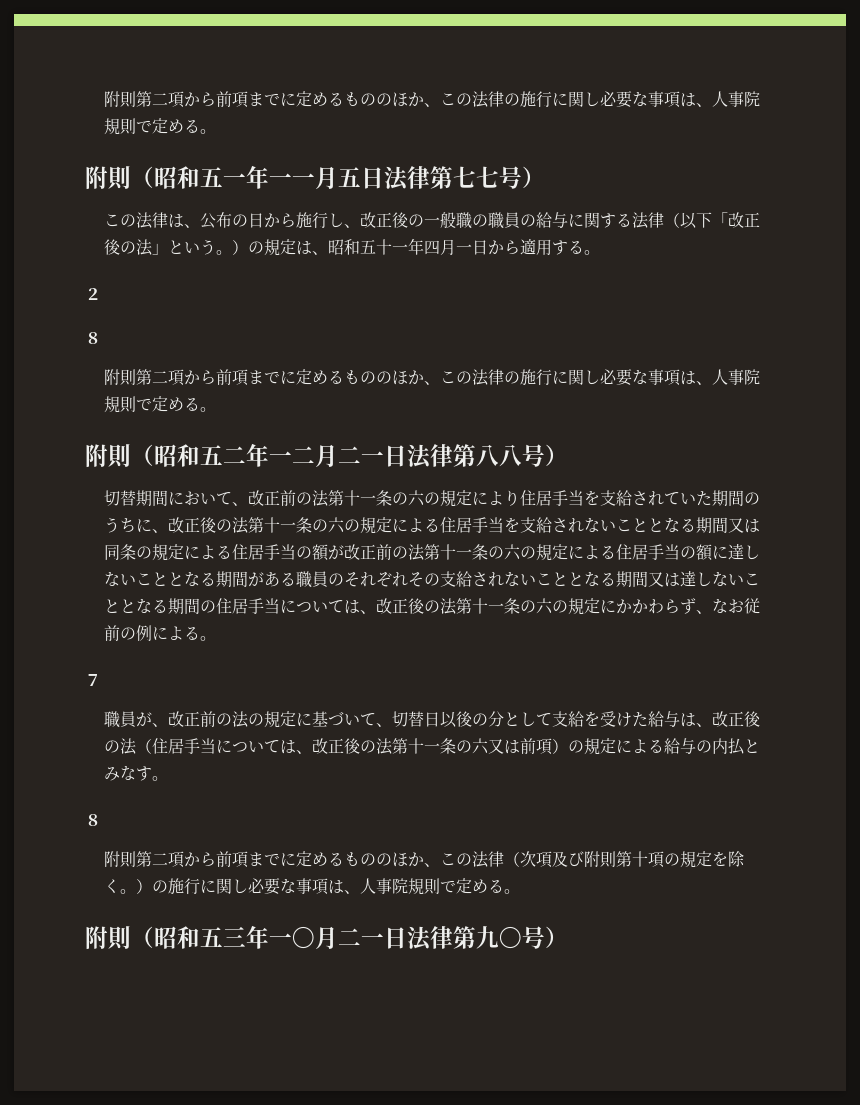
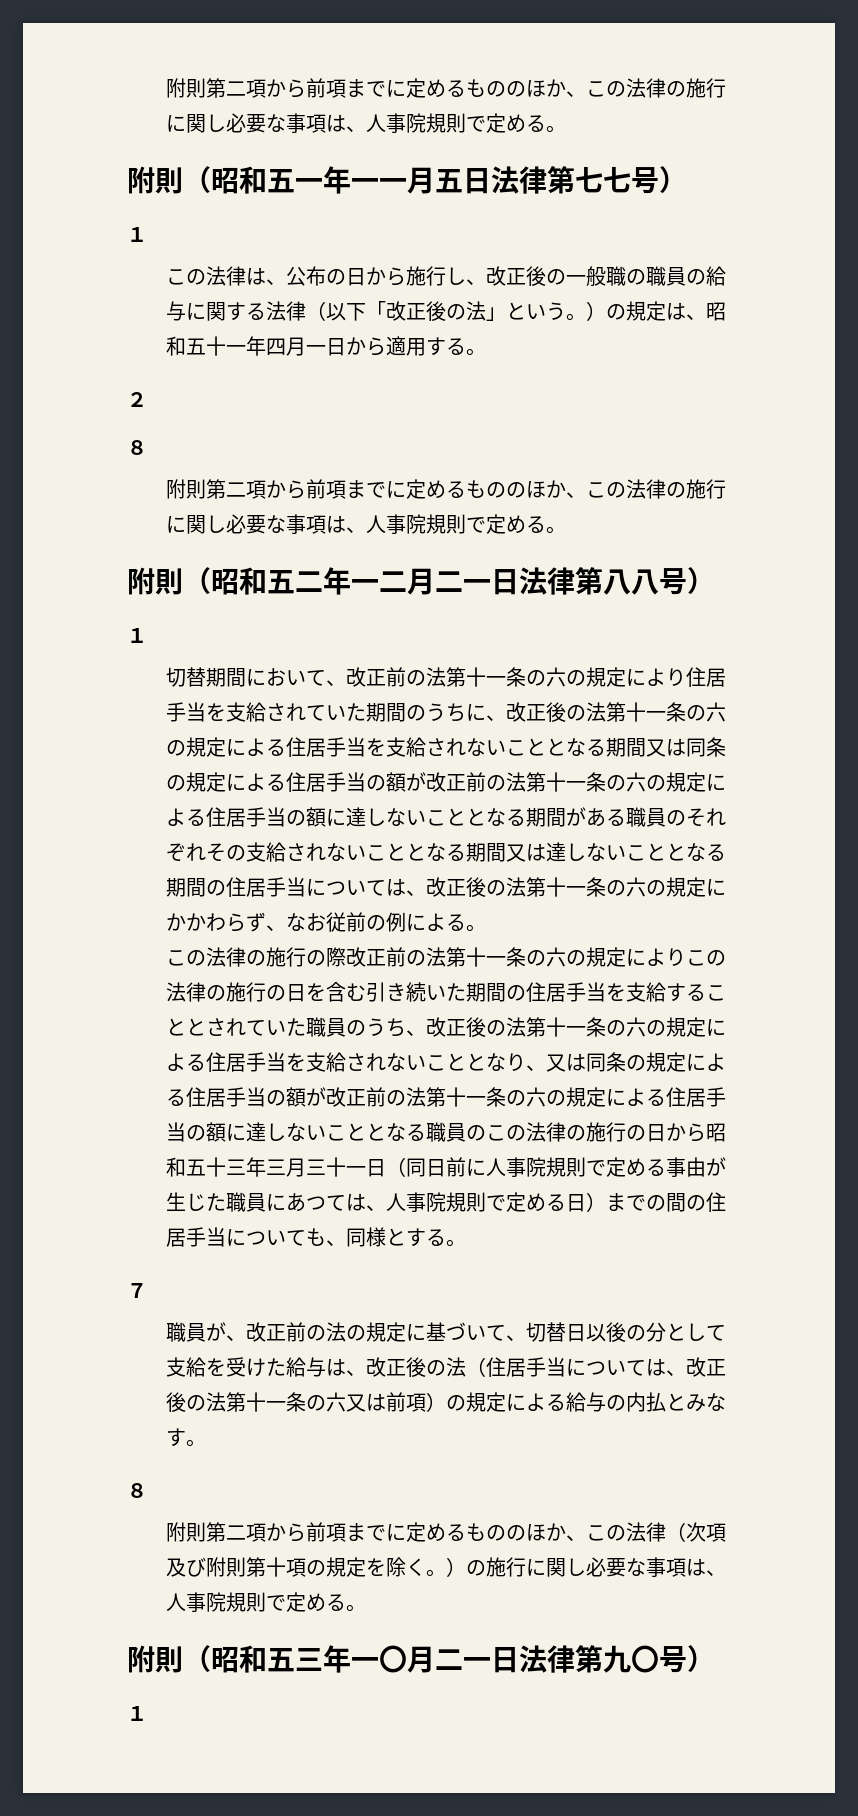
(545, 177) none -> [127,227,147,242] // １
(568, 455) none -> [127,628,147,643] // １
(217, 638) none -> [165,947,726,967] [165,982,726,1002] [165,1017,726,1037] [165,1052,726,1072] [165,1087,726,1107] [165,1122,726,1142] [165,1157,726,1177] [165,1192,726,1212] [165,1227,466,1247] // この法律の施行の際改正前の法第十一条の六の規定によりこの法律の施行の日を含む引き続いた期間の住居手当を支給することとされていた職員のうち、改正後の法第十一条の六の規定による住居手当を支給されないこととなり、又は同条の規定による住居手当の額が改正前の法第十一条の六の規定による住居手当の額に達しないこととなる職員のこの法律の施行の日から昭和五十三年三月三十一日（同日前に人事院規則で定める事由が生じた職員にあつては、人事院規則で定める日）までの間の住居手当についても、同様とする。
(568, 937) none -> [127,1706,147,1721] // １

